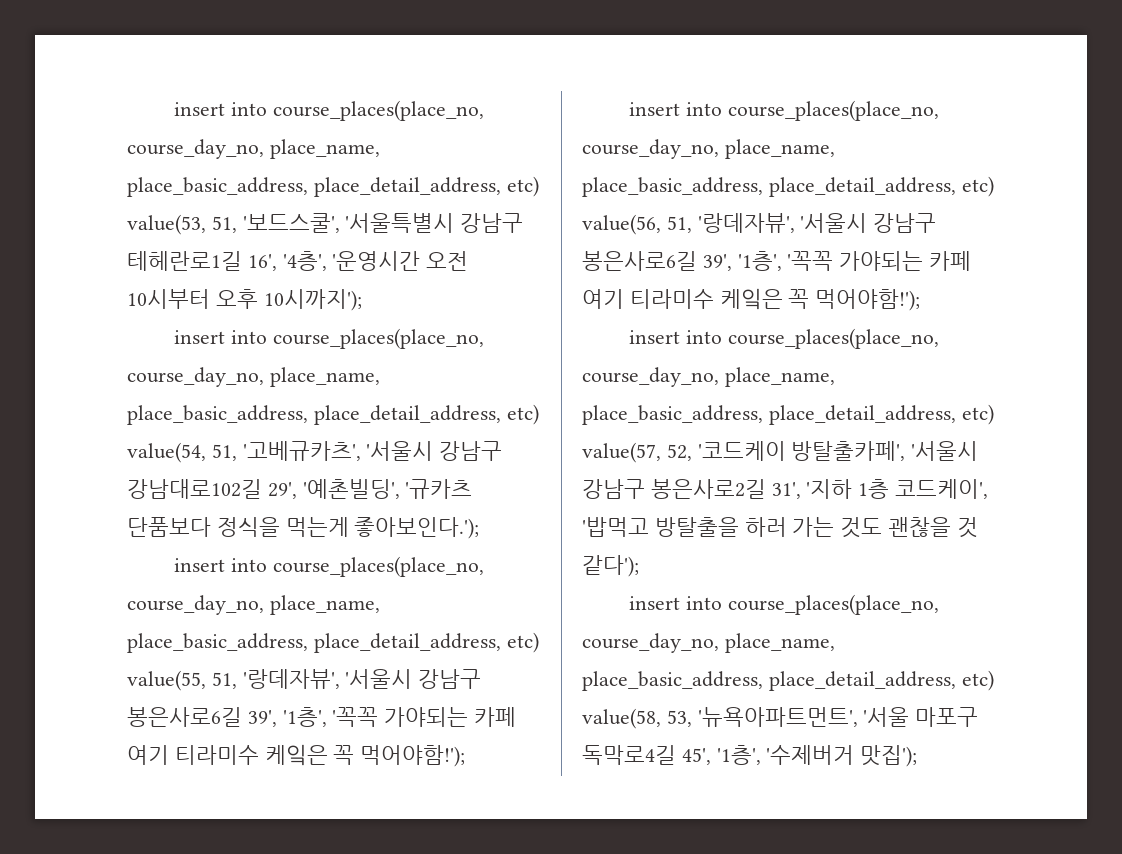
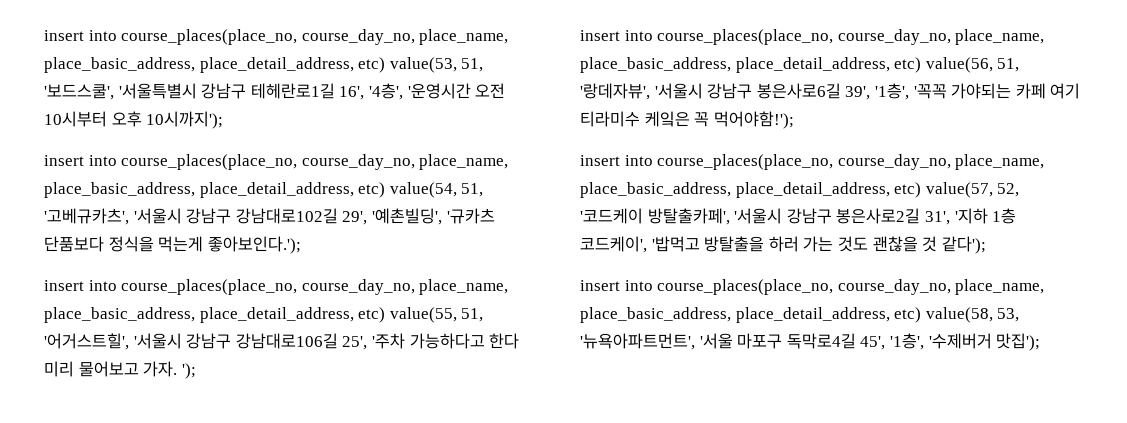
[242,669,482,689] [127,707,517,727] [127,744,466,767] '랑데자뷰', '서울시 강남구 봉은사로6길 39', '1층', '꼭꼭 가야되는 카페 여기 티라미수 케잌은 꼭 먹어야함!'); -> [44,333,520,350] [44,361,196,379] '어거스트힐', '서울시 강남구 강남대로106길 25', '주차 가능하다고 한다 미리 물어보고 가자. ');

